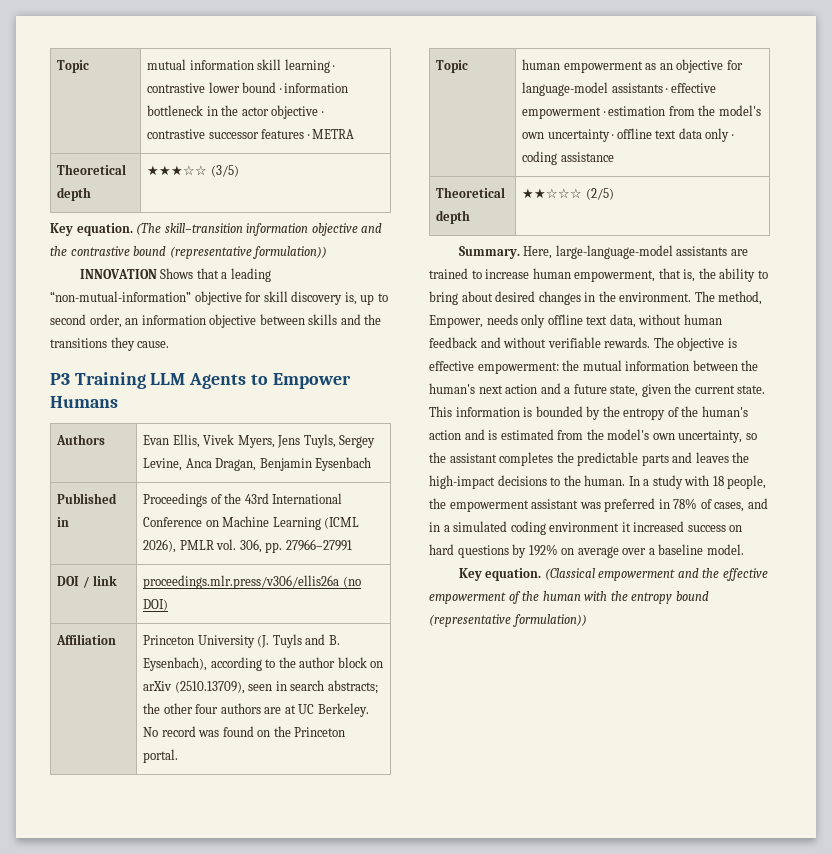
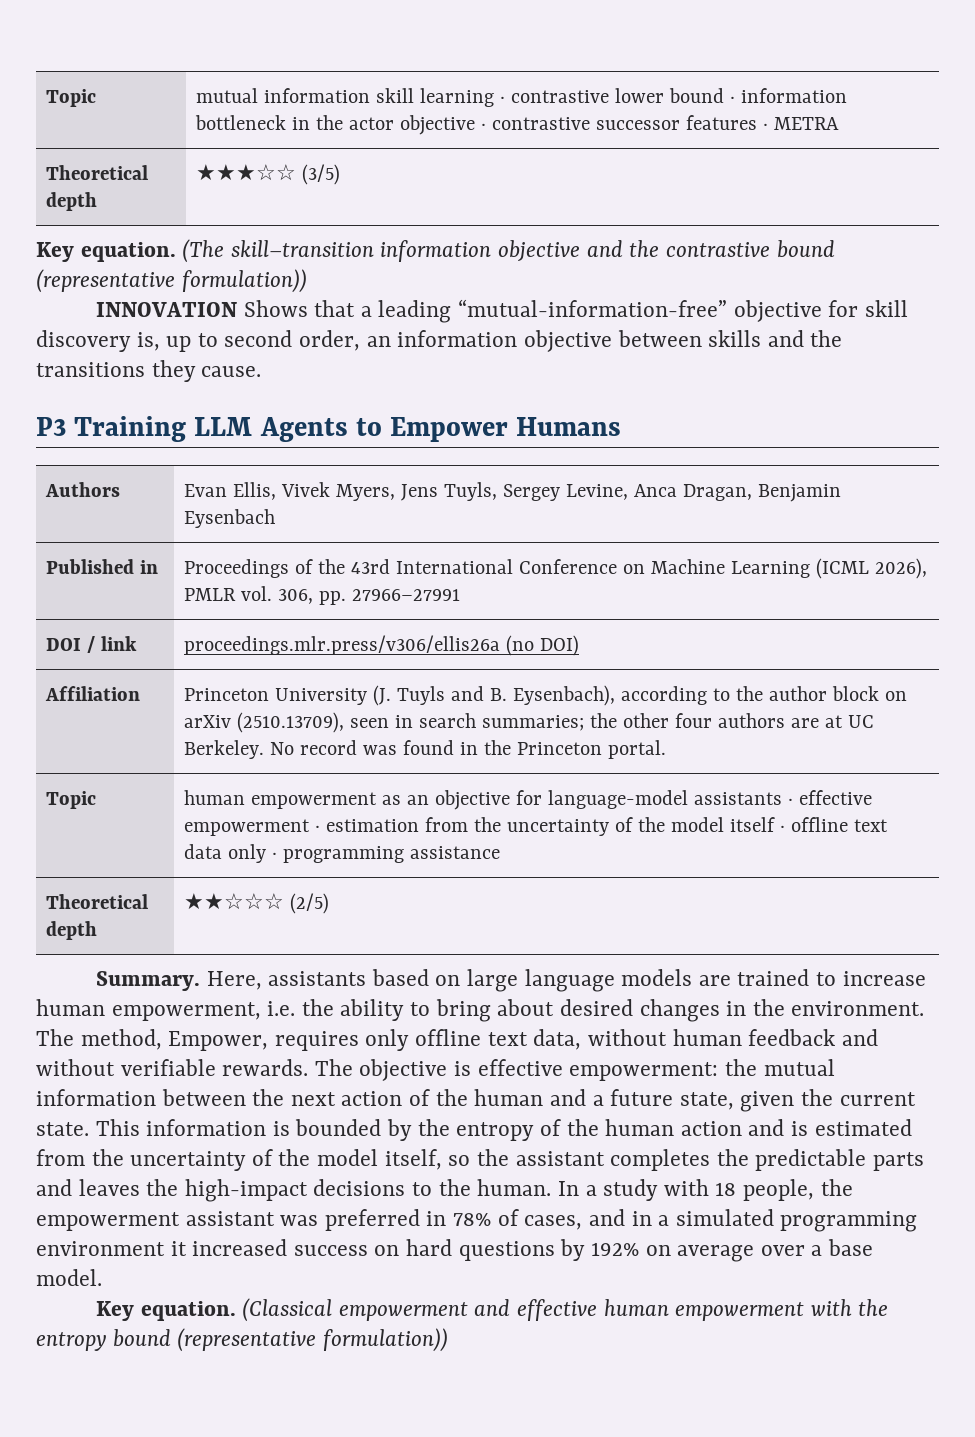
[50,291,191,302] “non-mutual-information” -> [457,299,727,317] “mutual-information-free”
[327,680,378,694] abstracts; -> [481,715,584,731] summaries;
[257,730,271,737] on -> [459,742,478,755] in
[718,105,761,116] [522,129,610,142] model's own uncertainty -> [506,817,775,836] uncertainty of the model itself
[522,151,558,165] coding -> [283,846,405,863] programming
[555,245,728,259] large-language-model assistants -> [268,969,693,992] assistants based on large language models
[658,268,696,282] that is, -> [267,1001,296,1016] i.e.
[486,314,518,325] needs -> [274,1031,359,1051] requires
[429,383,475,394] human's -> (285, 1097) none
(538, 389) none -> [409,1089,544,1106] of the human
[701,406,748,417] human's -> [605,1119,675,1136] human
[607,429,743,443] model's own uncertainty, -> [130,1149,442,1171] uncertainty of the model itself,
[510,521,546,535] coding -> [780,1211,918,1232] programming
[658,544,704,555] baseline -> [827,1239,873,1256] base
[702,568,768,581] [429,591,581,604] the effective empowerment of the human -> [516,1299,805,1321] effective human empowerment

